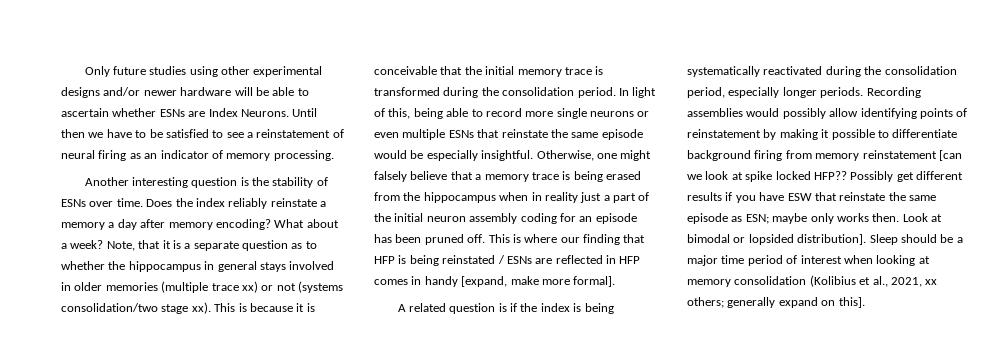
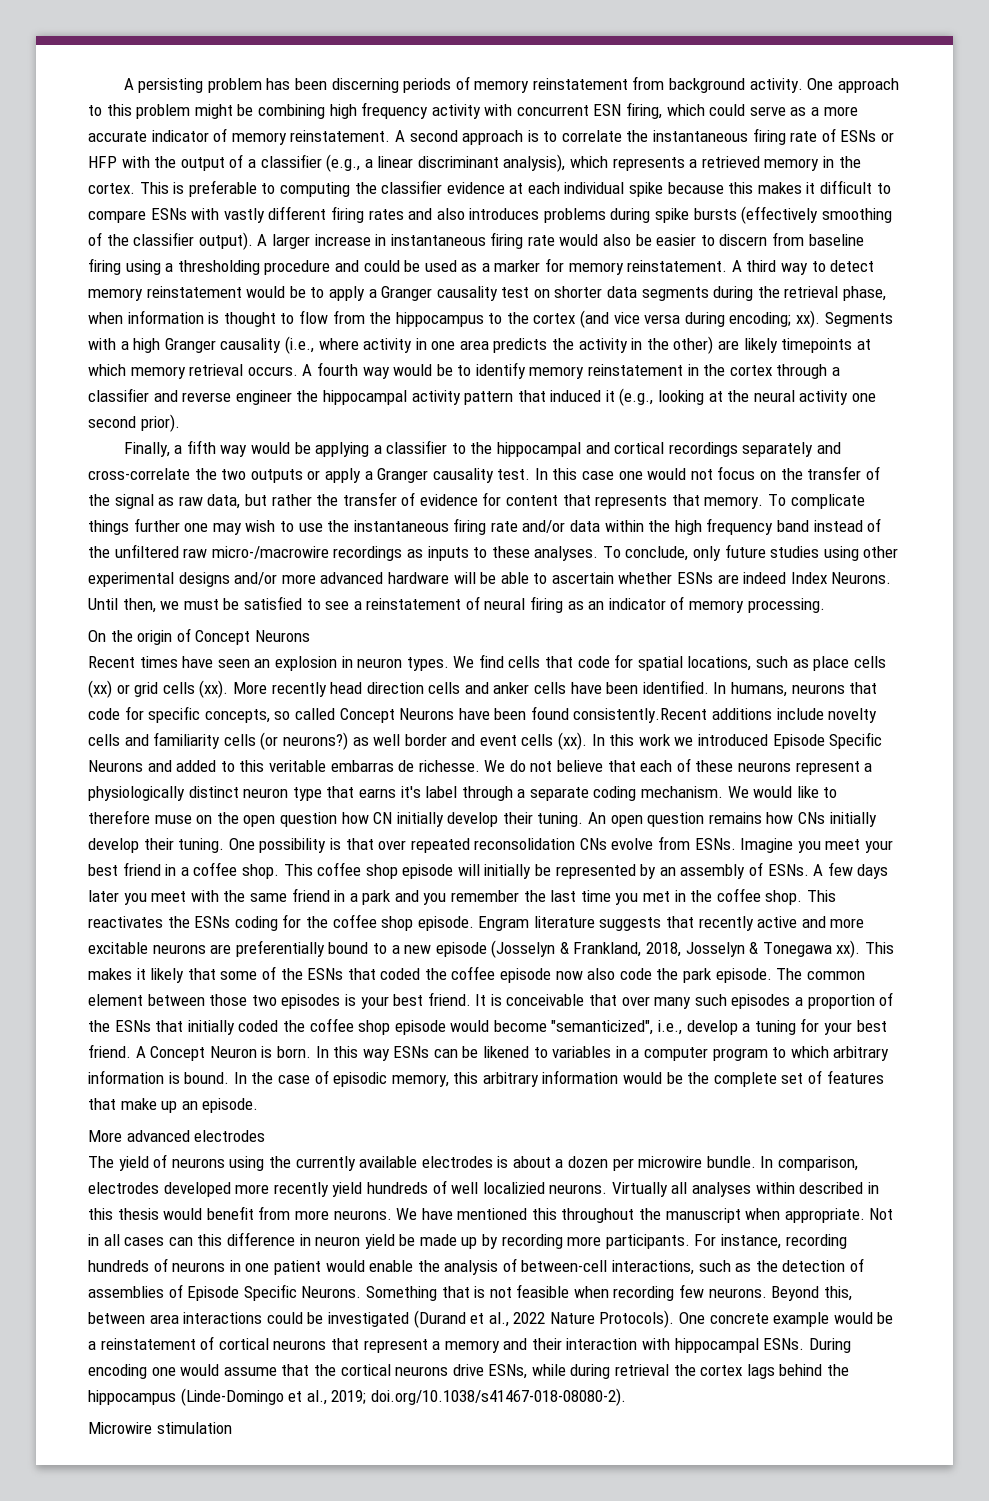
[84,66,110,77] Only -> [123,76,899,93] [88,102,858,119] [88,128,895,145] [88,154,861,172] [88,180,891,197] [88,206,892,224] [88,232,864,250] [88,258,875,275] [88,286,887,301] [88,310,893,328] [88,336,871,354] [88,362,841,379] [88,388,877,406] [88,414,180,432] [123,440,841,457] [88,466,880,483] [88,492,865,509] [88,518,882,535] [88,544,722,561] A persisting problem has been discerning periods of memory reinstatement from background activity. One approach to this problem might be combining high frequency activity with concurrent ESN firing, which could serve as a more accurate indicator of memory reinstatement. A second approach is to correlate the instantaneous firing rate of ESNs or HFP with the output of a classifier (e.g., a linear discriminant analysis), which represents a retrieved memory in the cortex. This is preferable to computing the classifier evidence at each individual spike because this makes it difficult to compare ESNs with vastly different firing rates and also introduces problems during spike bursts (effectively smoothing of the classifier output). A larger increase in instantaneous firing rate would also be easier to discern from baseline firing using a thresholding procedure and could be used as a marker for memory reinstatement. A third way to detect memory reinstatement would be to apply a Granger causality test on shorter data segments during the retrieval phase, when information is thought to flow from the hippocampus to the cortex (and vice versa during encoding; xx). Segments with a high Granger causality (i.e., where activity in one area predicts the activity in the other) are likely timepoints at which memory retrieval occurs. A fourth way would be to identify memory reinstatement in the cortex through a classifier and reverse engineer the hippocampal activity pattern that induced it (e.g., looking at the neural activity one second prior). // Finally, a fifth way would be applying a classifier to the hippocampal and cortical recordings separately and cross-correlate the two outputs or apply a Granger causality test. In this case one would not focus on the transfer of the signal as raw data, but rather the transfer of evidence for content that represents that memory. To complicate things further one may wish to use the instantaneous firing rate and/or data within the high frequency band instead of the unfiltered raw micro-/macrowire recordings as inputs to these analyses. To conclude, only
[143,90,177,96] newer -> [281,572,384,584] more advanced
(206, 114) none -> [743,572,787,584] indeed
[61,129,147,138] then we have to -> [122,598,219,613] then, we must
[84,177,328,188] [61,198,326,209] [61,219,339,230] [61,240,317,251] [61,261,335,272] [61,281,343,293] [61,302,315,314] [374,66,604,77] [374,87,657,98] [374,108,650,119] [374,129,643,140] [374,150,652,161] [374,171,641,182] [374,192,650,203] [374,213,637,224] [374,234,646,245] [374,255,641,266] [374,276,616,287] [397,303,614,314] [687,66,957,77] [687,87,921,98] [687,108,968,119] [687,129,958,140] [687,150,962,161] [687,171,963,182] [687,192,936,203] [687,213,942,224] [687,234,963,245] [687,255,930,266] [687,275,938,287] [687,297,865,308] Another interesting question is the stability of ESNs over time. Does the index reliably reinstate a memory a day after memory encoding? What about a week? Note, that it is a separate question as to whether the hippocampus in general stays involved in older memories (multiple trace xx) or not (systems consolidation/two stage xx). This is because it is conceivable that the initial memory trace is transformed during the consolidation period. In light of this, being able to record more single neurons or even multiple ESNs that reinstate the same episode would be especially insightful. Otherwise, one might falsely believe that a memory trace is being erased from the hippocampus when in reality just a part of the initial neuron assembly coding for an episode has been pruned off. This is where our finding that HFP is being reinstated / ESNs are reflected in HFP comes in handy [expand, make more formal]. // A related question is if the index is being systematically reactivated during the consolidation period, especially longer periods. Recording assemblies would possibly allow identifying points of reinstatement by making it possible to differentiate background firing from memory reinstatement [can we look at spike locked HFP?? Possibly get different results if you have ESW that reinstate the same episode as ESN; maybe only works then. Look at bimodal or lopsided distribution]. Sleep should be a major time period of interest when looking at memory consolidation (Kolibius et al., 2021, xx others; generally expand on this]. -> [88,628,310,645] [88,654,886,671] [88,680,878,698] [88,706,878,723] [88,732,883,750] [88,758,873,775] [88,786,838,801] [88,810,877,827] [88,836,894,853] [88,862,889,879] [88,888,836,905] [88,914,865,931] [88,940,895,958] [88,966,865,983] [88,992,894,1009] [88,1018,887,1035] [88,1044,890,1061] [88,1070,884,1087] [88,1098,259,1113] [88,1130,266,1142] [88,1154,859,1171] [88,1180,879,1197] [88,1206,894,1223] [88,1232,847,1249] [88,1258,865,1275] [88,1284,852,1301] [88,1310,894,1328] [88,1336,851,1353] [88,1364,850,1379] [88,1388,626,1406] [88,1422,232,1434] On the origin of Concept Neurons // Recent times have seen an explosion in neuron types. We find cells that code for spatial locations, such as place cells (xx) or grid cells (xx). More recently head direction cells and anker cells have been identified. In humans, neurons that code for specific concepts, so called Concept Neurons have been found consistently.Recent additions include novelty cells and familiarity cells (or neurons?) as well border and event cells (xx). In this work we introduced Episode Specific Neurons and added to this veritable embarras de richesse. We do not believe that each of these neurons represent a physiologically distinct neuron type that earns it's label through a separate coding mechanism. We would like to therefore muse on the open question how CN initially develop their tuning. An open question remains how CNs initially develop their tuning. One possibility is that over repeated reconsolidation CNs evolve from ESNs. Imagine you meet your best friend in a coffee shop. This coffee shop episode will initially be represented by an assembly of ESNs. A few days later you meet with the same friend in a park and you remember the last time you met in the coffee shop. This reactivates the ESNs coding for the coffee shop episode. Engram literature suggests that recently active and more excitable neurons are preferentially bound to a new episode (Josselyn & Frankland, 2018, Josselyn & Tonegawa xx). This makes it likely that some of the ESNs that coded the coffee episode now also code the park episode. The common element between those two episodes is your best friend. It is conceivable that over many such episodes a proportion of the ESNs that initially coded the coffee shop episode would become "semanticized", i.e., develop a tuning for your best friend. A Concept Neuron is born. In this way ESNs can be likened to variables in a computer program to which arbitrary information is bound. In the case of episodic memory, this arbitrary information would be the complete set of features that make up an episode. // More advanced electrodes // The yield of neurons using the currently available electrodes is about a dozen per microwire bundle. In comparison, electrodes developed more recently yield hundreds of well localizied neurons. Virtually all analyses within described in this thesis would benefit from more neurons. We have mentioned this throughout the manuscript when appropriate. Not in all cases can this difference in neuron yield be made up by recording more participants. For instance, recording hundreds of neurons in one patient would enable the analysis of between-cell interactions, such as the detection of assemblies of Episode Specific Neurons. Something that is not feasible when recording few neurons. Beyond this, between area interactions could be investigated (Durand et al., 2022 Nature Protocols). One concrete example would be a reinstatement of cortical neurons that represent a memory and their interaction with hippocampal ESNs. During encoding one would assume that the cortical neurons drive ESNs, while during retrieval the cortex lags behind the hippocampus (Linde-Domingo et al., 2019; doi.org/10.1038/s41467-018-08080-2). // Microwire stimulation

